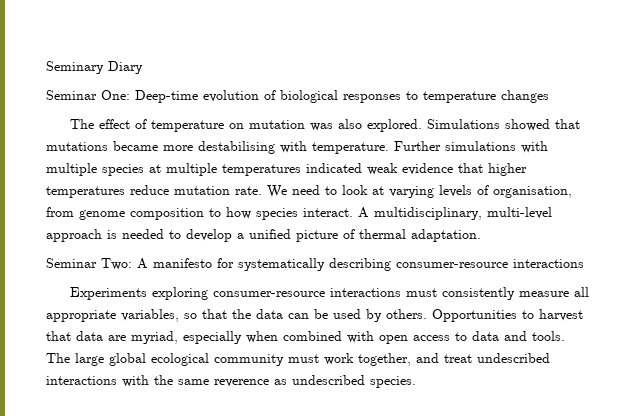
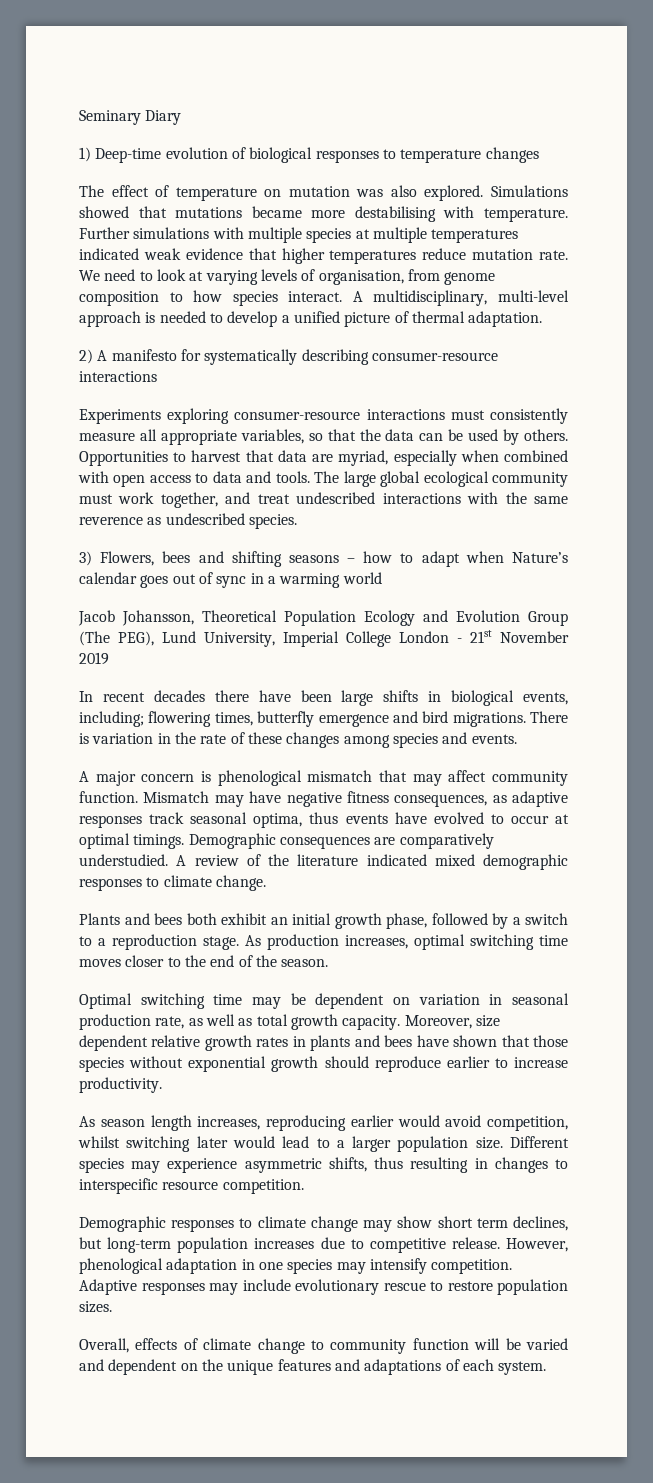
[46,90,130,100] Seminar One: -> [79,147,91,162] 1)
[46,258,132,270] Seminar Two: -> [79,349,93,364] 2)
(416, 382) none -> [79,551,568,567] [79,572,382,588] [78,610,568,626] [79,630,569,647] [79,652,109,665] [79,690,568,706] [79,711,568,727] [79,732,517,748] [79,770,568,786] [79,791,568,807] [79,812,570,828] [79,833,494,849] [79,854,568,870] [79,875,266,891] [79,913,568,929] [79,934,568,950] [79,955,329,967] [79,993,569,1009] [79,1014,500,1030] [79,1035,568,1051] [79,1056,568,1072] [79,1077,162,1093] [79,1115,568,1131] [78,1136,570,1152] [79,1157,568,1173] [79,1178,304,1194] [79,1216,568,1232] [79,1237,568,1253] [79,1258,513,1274] [79,1279,568,1295] [79,1301,112,1313] [79,1338,568,1354] [79,1359,547,1375] // 3) Flowers, bees and shifting seasons – how to adapt when Nature’s calendar goes out of sync in a warming world // Jacob Johansson, Theoretical Population Ecology and Evolution Group (The PEG), Lund University, Imperial College London - 21st November 2019 // In recent decades there have been large shifts in biological events, including; flowering times, butterfly emergence and bird migrations. There is variation in the rate of these changes among species and events. // A major concern is phenological mismatch that may affect community function. Mismatch may have negative fitness consequences, as adaptive responses track seasonal optima, thus events have evolved to occur at optimal timings. Demographic consequences are comparatively understudied. A review of the literature indicated mixed demographic responses to climate change. // Plants and bees both exhibit an initial growth phase, followed by a switch to a reproduction stage. As production increases, optimal switching time moves closer to the end of the season. // Optimal switching time may be dependent on variation in seasonal production rate, as well as total growth capacity. Moreover, size dependent relative growth rates in plants and bees have shown that those species without exponential growth should reproduce earlier to increase productivity. // As season length increases, reproducing earlier would avoid competition, whilst switching later would lead to a larger population size. Different species may experience asymmetric shifts, thus resulting in changes to interspecific resource competition. // Demographic responses to climate change may show short term declines, but long-term population increases due to competitive release. However, phenological adaptation in one species may intensify competition. Adaptive responses may include evolutionary rescue to restore population sizes. // Overall, effects of climate change to community function will be varied and dependent on the unique features and adaptations of each system.

